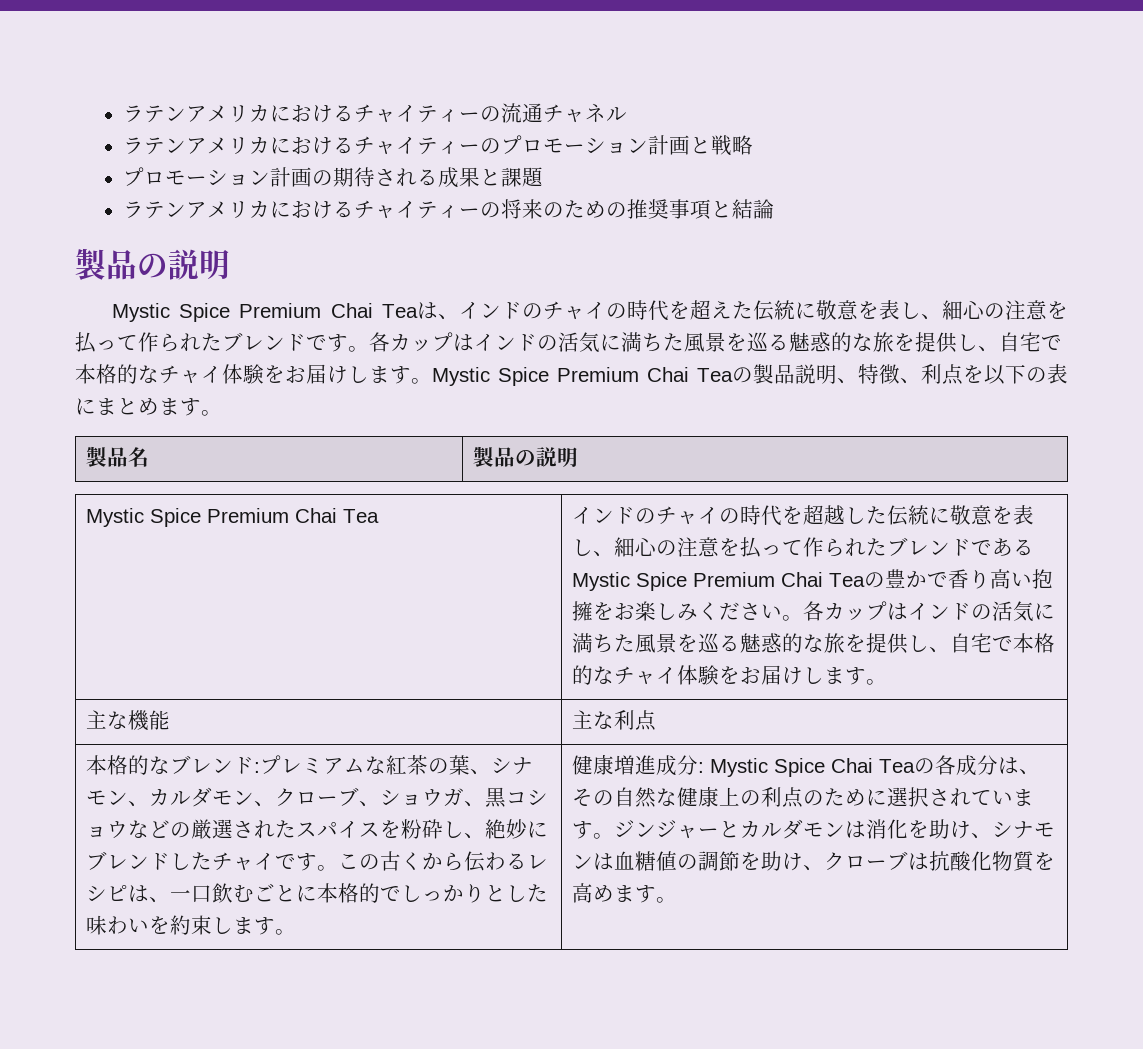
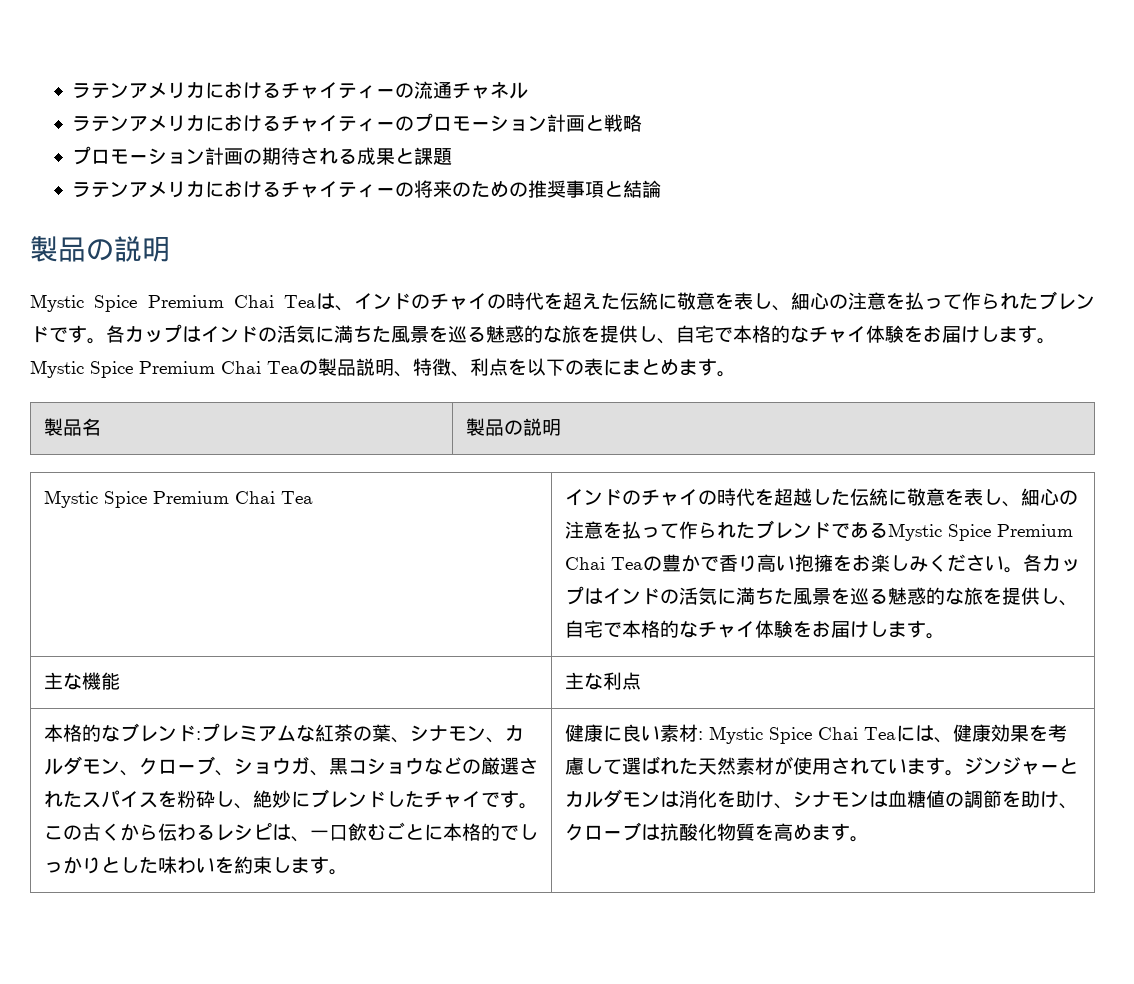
[614,755,699,776] 増進成分 -> [602,724,698,742] に良い素材
[914,755,1041,776] [572,787,930,808] の各成分は、その自然な健康上の利点のために選択 -> [895,724,1067,743] [564,756,831,775] には、健康効果を考慮して選ばれた天然素材が使用

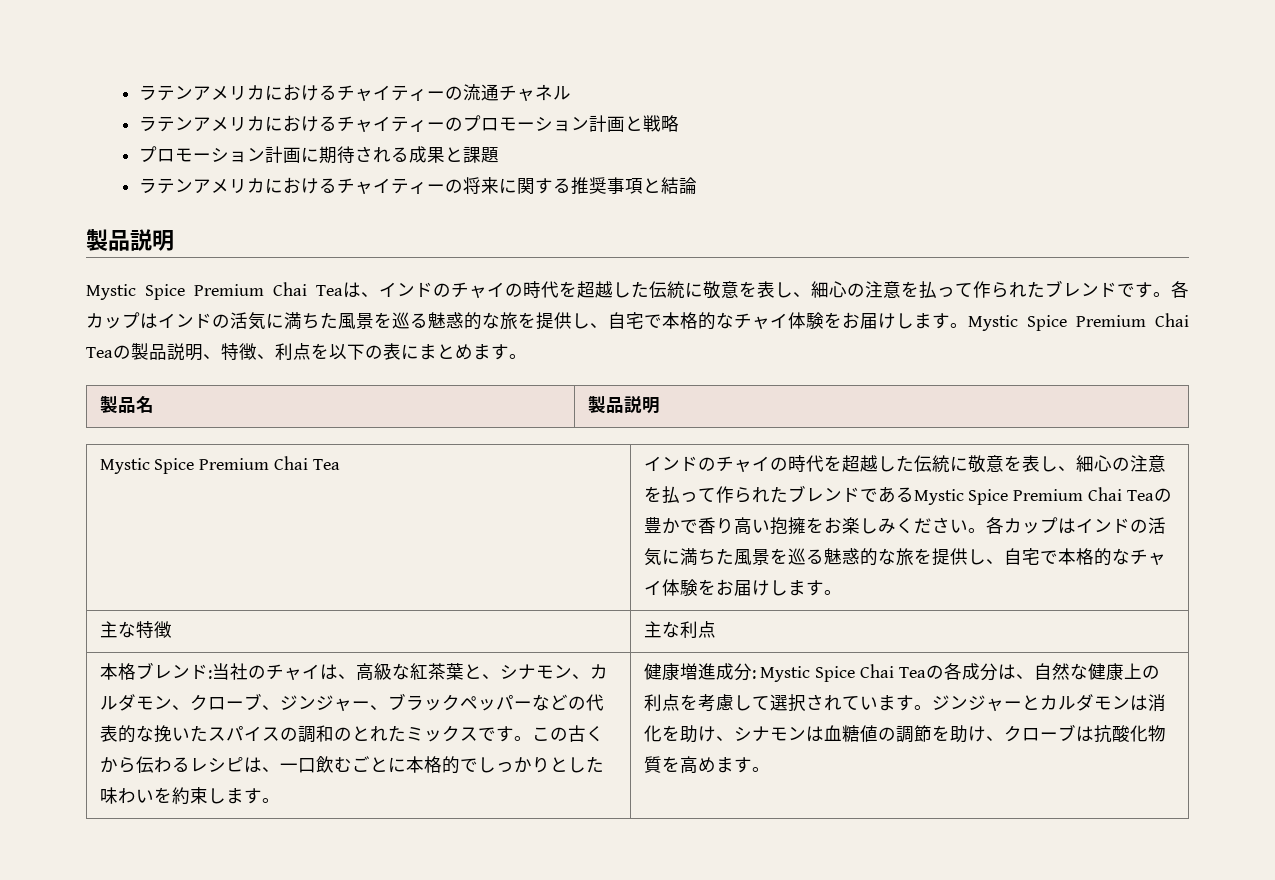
[243,149,263,164] の -> [300,147,319,163] に
[452,181,529,198] のための -> [498,178,571,194] に関する
[86,239,114,261] の -> (130, 240) none
[582,293,601,310] え -> [594,281,631,298] 越し
[503,420,523,435] の -> (624, 405) none
[81,672,120,690] 機能 -> [135,621,172,638] 特徴
[81,724,120,742] 的な -> (136, 671) none
[200,723,391,742] プレミアムな紅茶の葉 -> [211,663,482,681] 当社のチャイは、高級な紅茶葉と
[233,757,538,776] [43,789,481,809] ショウガ、黒コショウなどの厳選されたスパイスを粉砕し、絶妙にブレンドしたチャイ -> [279,693,604,711] [99,725,478,743] ジンジャー、ブラックペッパーなどの代表的な挽いたスパイスの調和のとれたミックス
[602,724,698,742] に良い素材 -> [679,663,752,681] 増進成分
[895,724,1067,743] [564,756,831,775] には、健康効果を考慮して選ばれた天然素材が使用 -> [925,663,1160,681] [643,694,806,712] の各成分は、自然な健康上の利点を考慮して選択

